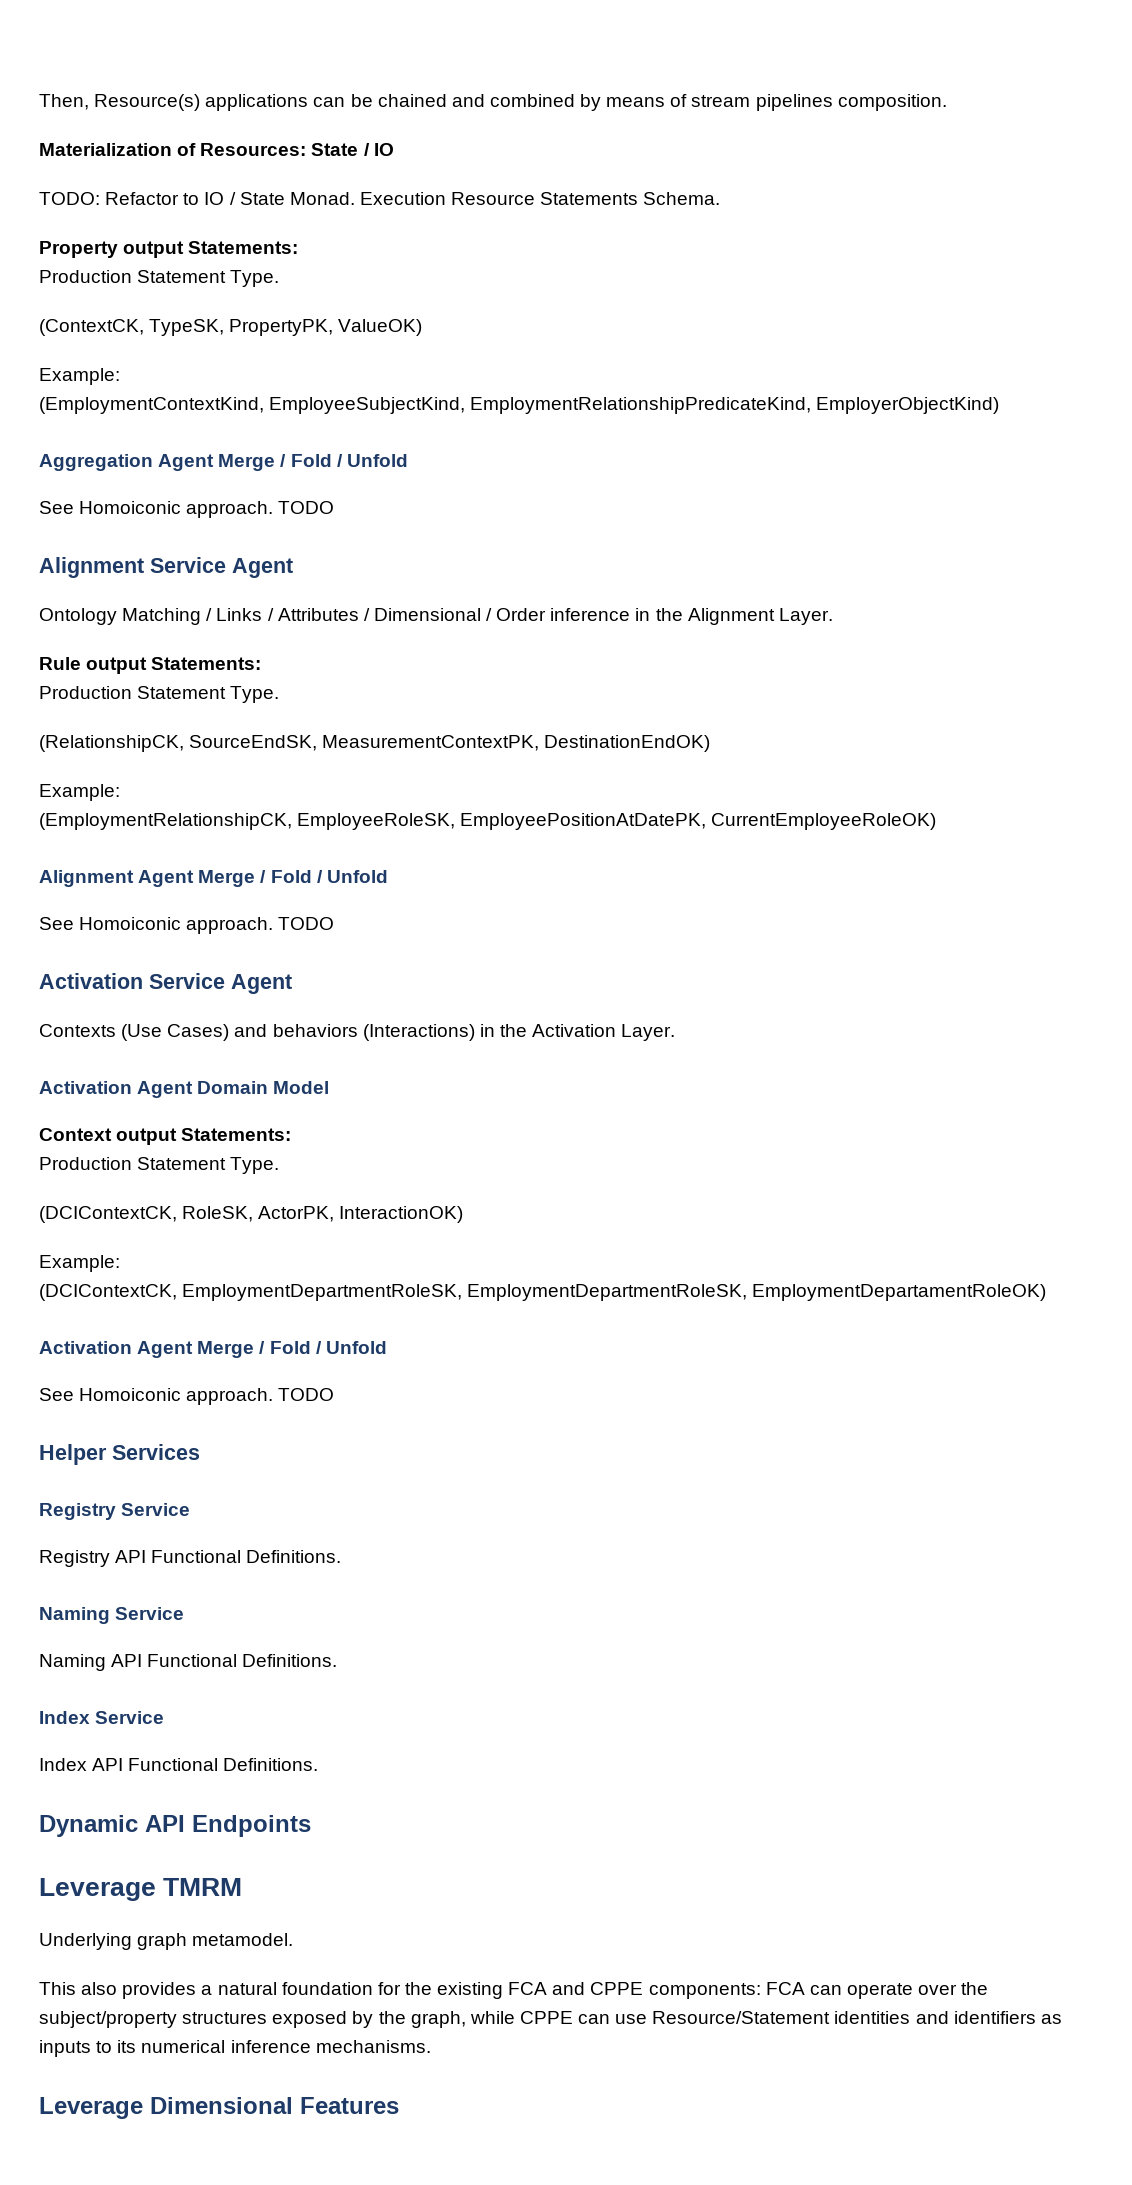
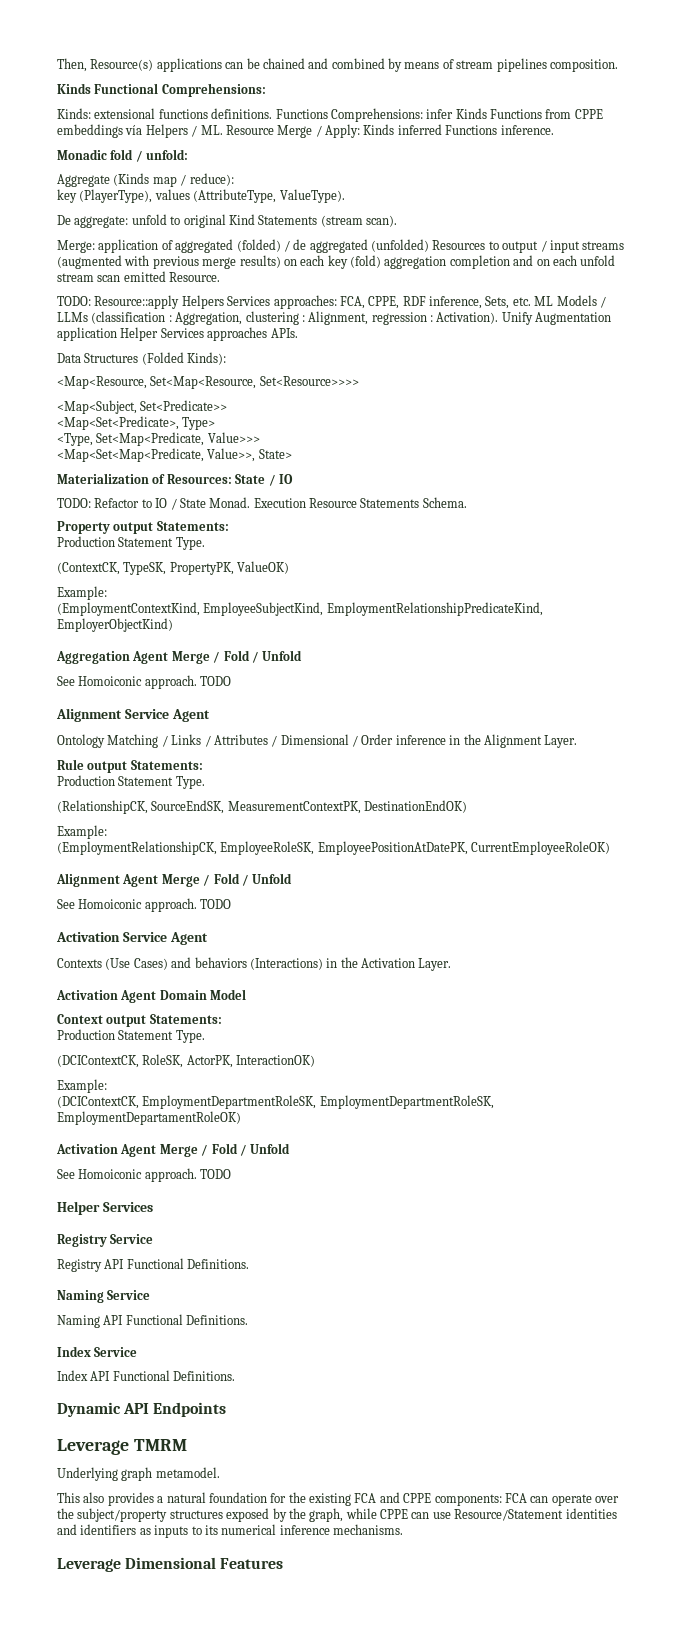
(947, 102) none -> [57,83,266,97] [57,108,603,122] [57,124,554,138] [57,149,189,162] [57,173,234,187] [57,189,345,203] [57,214,397,228] [57,239,625,253] [57,255,616,269] [57,271,221,282] [57,295,606,309] [57,311,612,325] [57,327,298,341] [57,352,227,365] [57,376,359,389] [57,400,228,414] [57,416,216,430] [57,432,260,446] [57,448,292,462] // Kinds Functional Comprehensions: // Kinds: extensional functions definitions. Functions Comprehensions: infer Kinds Functions from CPPE embeddings vía Helpers / ML. Resource Merge / Apply: Kinds inferred Functions inference. // Monadic fold / unfold: // Aggregate (Kinds map / reduce): // key (PlayerType), values (AttributeType, ValueType). // De aggregate: unfold to original Kind Statements (stream scan). // Merge: application of aggregated (folded) / de aggregated (unfolded) Resources to output / input streams (augmented with previous merge results) on each key (fold) aggregation completion and on each unfold stream scan emitted Resource. // TODO: Resource::apply Helpers Services approaches: FCA, CPPE, RDF inference, Sets, etc. ML Models / LLMs (classification : Aggregation, clustering : Alignment, regression : Activation). Unify Augmentation application Helper Services approaches APIs. // Data Structures (Folded Kinds): // <Map<Resource, Set<Map<Resource, Set<Resource>>>> // <Map<Subject, Set<Predicate>> // <Map<Set<Predicate>, Type> // <Type, Set<Map<Predicate, Value>>> // <Map<Set<Map<Predicate, Value>>, State>

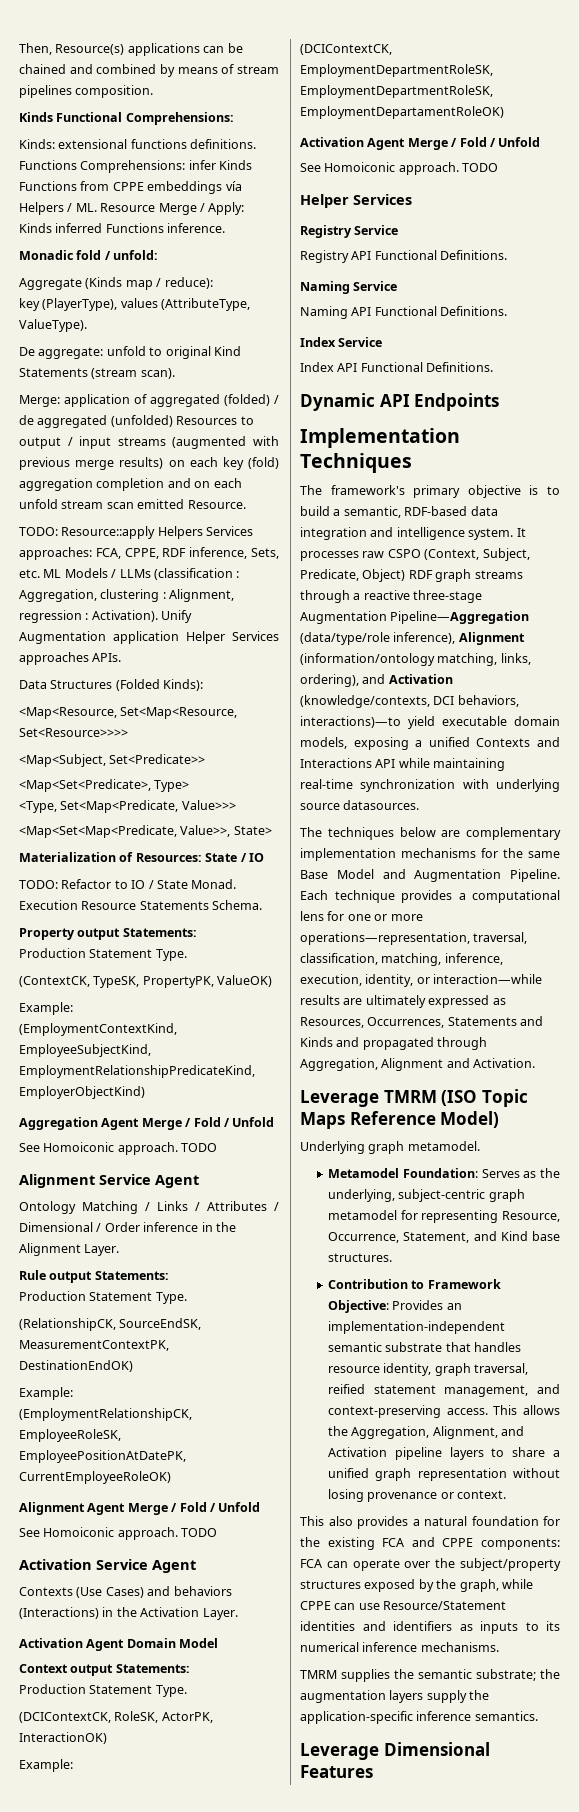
[57,1439,187,1455] [57,1467,220,1481] Leverage TMRM // Underlying graph metamodel. -> [300,428,460,448] [300,453,412,473] [300,485,560,498] [300,506,498,518] [300,527,526,540] [300,548,530,561] [300,569,523,582] [300,590,483,603] [300,611,530,624] [300,632,525,645] [300,653,531,666] [300,674,453,687] [300,695,519,708] [300,716,560,729] [300,737,560,750] [300,758,506,771] [300,779,560,792] [300,800,420,810] [300,827,561,840] [300,848,560,861] [300,869,560,882] [300,890,560,903] [300,911,423,921] [300,932,528,945] [300,953,503,966] [300,974,543,987] [300,995,506,1008] [300,1016,544,1028] [300,1037,488,1050] [300,1058,536,1071] [300,1089,528,1107] [300,1111,500,1129] [300,1141,480,1154] [328,1168,560,1178] [328,1189,525,1202] [328,1210,560,1223] [328,1231,560,1243] [328,1253,393,1262] [328,1279,501,1289] [328,1300,462,1313] [328,1321,506,1334] [328,1342,522,1352] [328,1363,529,1376] [328,1384,560,1397] [328,1405,560,1418] [328,1426,525,1439] [328,1447,560,1460] [328,1468,560,1481] [328,1489,507,1502] Implementation Techniques // The framework's primary objective is to build a semantic, RDF-based data integration and intelligence system. It processes raw CSPO (Context, Subject, Predicate, Object) RDF graph streams through a reactive three-stage Augmentation Pipeline—Aggregation (data/type/role inference), Alignment (information/ontology matching, links, ordering), and Activation (knowledge/contexts, DCI behaviors, interactions)—to yield executable domain models, exposing a unified Contexts and Interactions API while maintaining real-time synchronization with underlying source datasources. // The techniques below are complementary implementation mechanisms for the same Base Model and Augmentation Pipeline. Each technique provides a computational lens for one or more operations—representation, traversal, classification, matching, inference, execution, identity, or interaction—while results are ultimately expressed as Resources, Occurrences, Statements and Kinds and propagated through Aggregation, Alignment and Activation. // Leverage TMRM (ISO Topic Maps Reference Model) // Underlying graph metamodel. // Metamodel Foundation: Serves as the underlying, subject-centric graph metamodel for representing Resource, Occurrence, Statement, and Kind base structures. // Contribution to Framework Objective: Provides an implementation-independent semantic substrate that handles resource identity, graph traversal, reified statement management, and context-preserving access. This allows the Aggregation, Alignment, and Activation pipeline layers to share a unified graph representation without losing provenance or context.
(403, 1529) none -> [300,1669,560,1682] [300,1690,490,1703] [300,1711,538,1724] // TMRM supplies the semantic substrate; the augmentation layers supply the application-specific inference semantics.

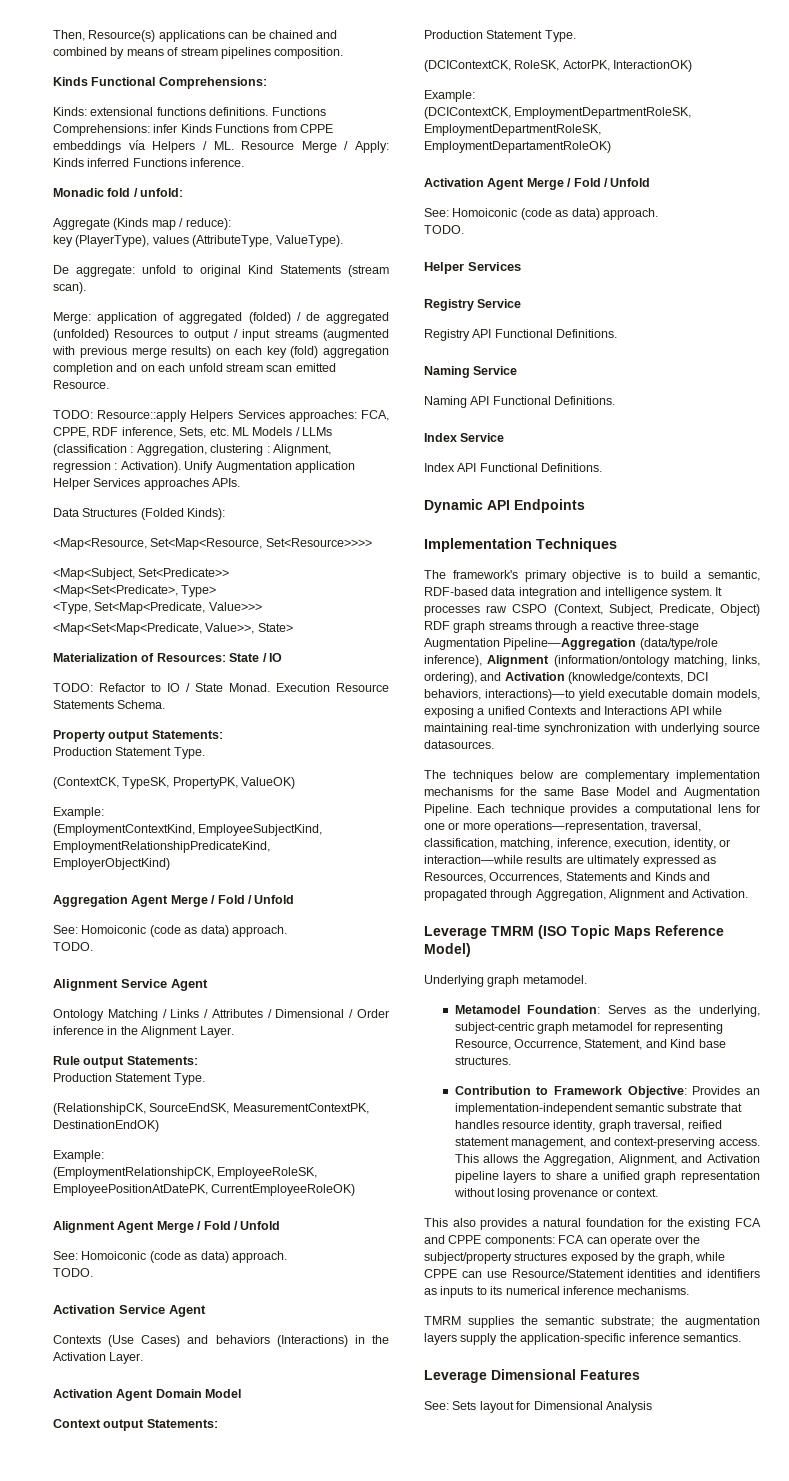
[19,1142,218,1155] See Homoiconic approach. TODO -> [53,925,287,937] [53,942,93,951] See: Homoiconic (code as data) approach. // TODO.
[19,1527,218,1540] See Homoiconic approach. TODO -> [53,1251,287,1263] [53,1268,93,1277] See: Homoiconic (code as data) approach. // TODO.
[300,162,499,175] See Homoiconic approach. TODO -> [424,208,658,220] [424,225,464,234] See: Homoiconic (code as data) approach. // TODO.
(373, 1771) none -> [424,1401,652,1413] // See: Sets layout for Dimensional Analysis

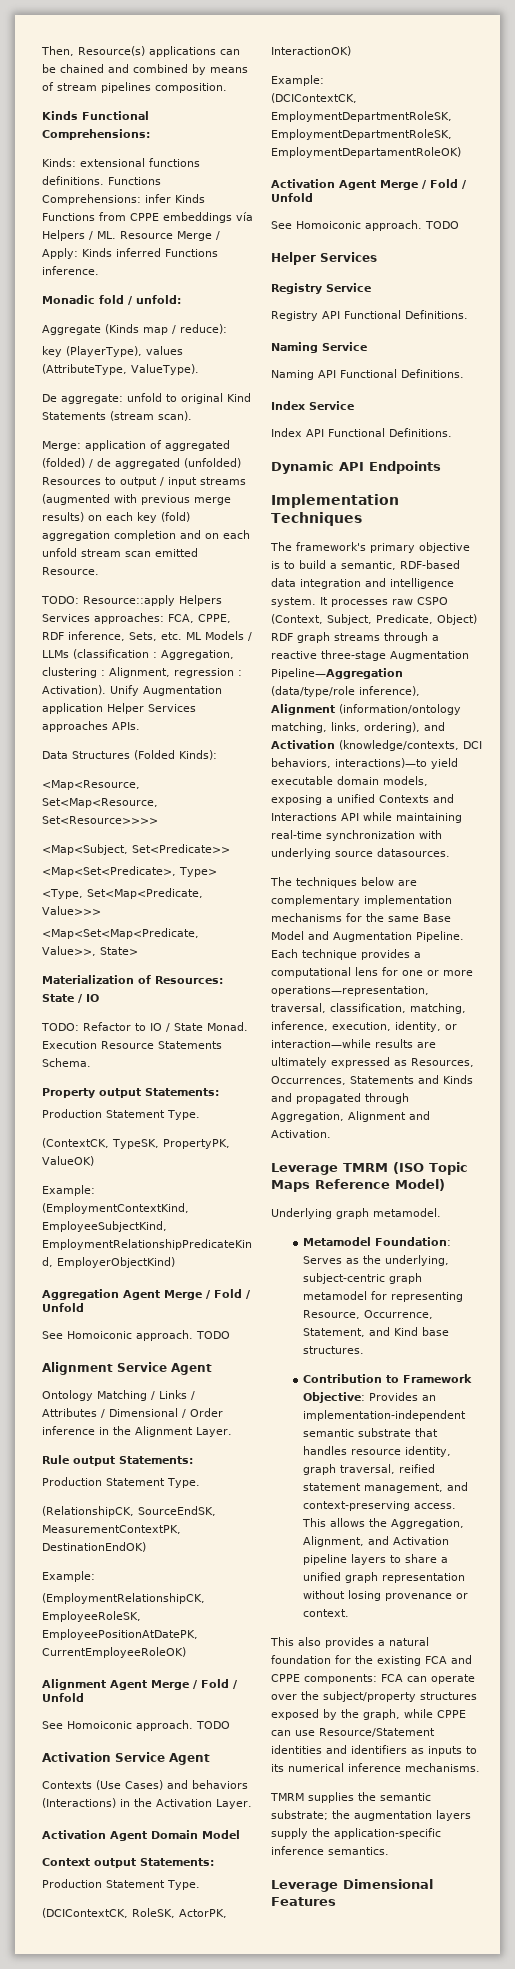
[53,925,287,937] [53,942,93,951] See: Homoiconic (code as data) approach. // TODO. -> [42,1330,230,1341] See Homoiconic approach. TODO
[53,1251,287,1263] [53,1268,93,1277] See: Homoiconic (code as data) approach. // TODO. -> [42,1720,230,1731] See Homoiconic approach. TODO
[424,208,658,220] [424,225,464,234] See: Homoiconic (code as data) approach. // TODO. -> [271,220,459,231] See Homoiconic approach. TODO
[424,1401,652,1413] // See: Sets layout for Dimensional Analysis -> (336, 1901) none

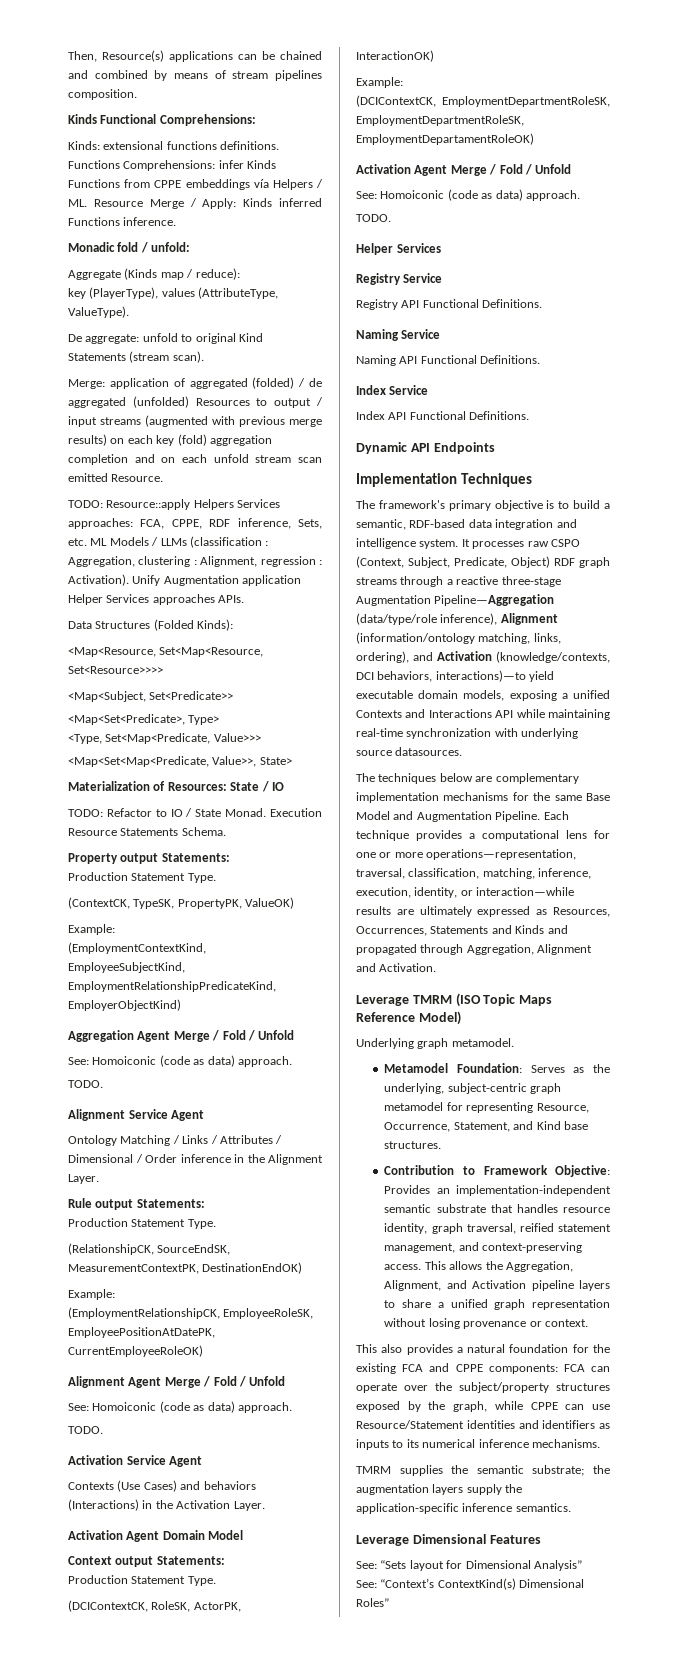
[42,1330,230,1341] See Homoiconic approach. TODO -> [68,1055,292,1067] [68,1080,103,1088] See: Homoiconic (code as data) approach. // TODO.
[42,1720,230,1731] See Homoiconic approach. TODO -> [68,1401,292,1413] [68,1426,103,1434] See: Homoiconic (code as data) approach. // TODO.
[271,220,459,231] See Homoiconic approach. TODO -> [356,189,580,201] [356,214,391,222] See: Homoiconic (code as data) approach. // TODO.
(336, 1901) none -> [356,1560,582,1571] [356,1578,585,1590] [356,1598,389,1607] // See: “Sets layout for Dimensional Analysis” // See: “Context’s ContextKind(s) Dimensional Roles”

